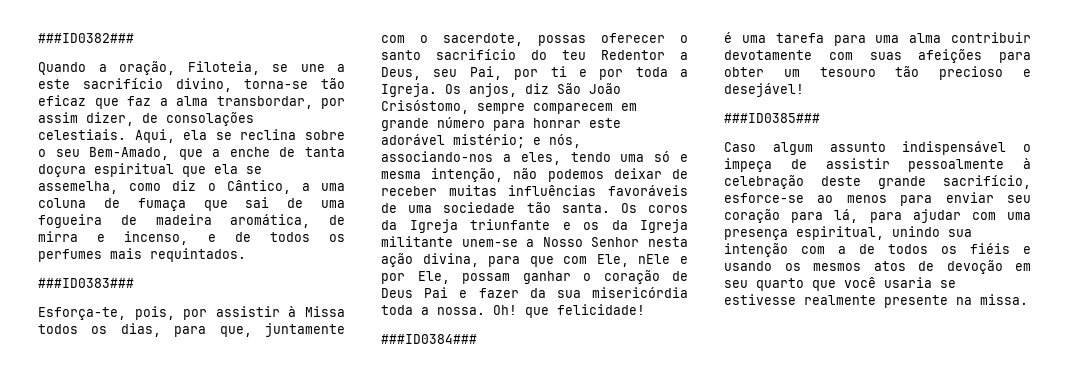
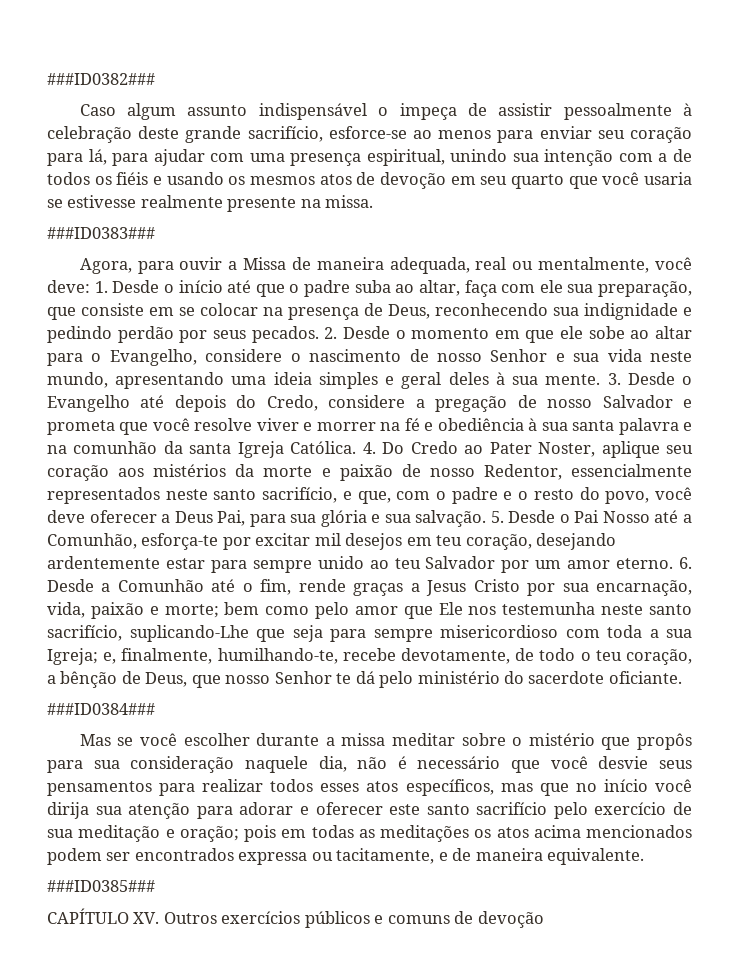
[38,61,345,75] [38,78,345,92] [38,95,345,109] [38,112,254,126] [38,129,345,143] [38,147,345,160] [38,163,262,177] [38,180,345,194] [38,197,346,211] [38,214,345,228] [38,231,345,245] [38,248,246,262] [38,278,134,288] [38,306,345,320] [38,323,345,337] [381,33,688,46] [381,49,688,60] [381,66,688,80] [381,83,621,97] [381,100,637,114] [381,117,621,131] [381,134,581,148] [381,151,688,165] [381,168,688,182] [381,185,688,196] [381,202,688,213] [381,219,688,233] [381,236,688,247] [381,253,688,267] [381,270,688,284] [381,287,688,298] [381,304,645,318] [381,334,477,344] [724,32,1031,46] [724,49,1031,63] [724,66,1031,80] [724,83,804,97] [724,113,820,123] // Quando a oração, Filoteia, se une a este sacrifício divino, torna-se tão eficaz que faz a alma transbordar, por assim dizer, de consolações celestiais. Aqui, ela se reclina sobre o seu Bem-Amado, que a enche de tanta doçura espiritual que ela se assemelha, como diz o Cântico, a uma coluna de fumaça que sai de uma fogueira de madeira aromática, de mirra e incenso, e de todos os perfumes mais requintados. // ###ID0383### // Esforça-te, pois, por assistir à Missa todos os dias, para que, juntamente com o sacerdote, possas oferecer o santo sacrifício do teu Redentor a Deus, seu Pai, por ti e por toda a Igreja. Os anjos, diz São João Crisóstomo, sempre comparecem em grande número para honrar este adorável mistério; e nós, associando-nos a eles, tendo uma só e mesma intenção, não podemos deixar de receber muitas influências favoráveis de uma sociedade tão santa. Os coros da Igreja triunfante e os da Igreja militante unem-se a Nosso Senhor nesta ação divina, para que com Ele, nEle e por Ele, possam ganhar o coração de Deus Pai e fazer da sua misericórdia toda a nossa. Oh! que felicidade! // ###ID0384### // é uma tarefa para uma alma contribuir devotamente com suas afeições para obter um tesouro tão precioso e desejável! // ###ID0385### -> (155, 79) none
(1028, 299) none -> [47,227,155,239] [79,257,692,274] [47,280,692,297] [47,303,692,320] [47,326,692,343] [47,349,692,366] [47,372,693,389] [47,395,692,412] [47,418,693,435] [47,441,693,458] [47,464,693,481] [47,487,692,504] [47,510,692,527] [47,533,617,550] [47,556,692,573] [47,579,692,596] [47,602,692,619] [47,625,692,642] [47,648,693,665] [47,671,682,688] [47,703,155,715] [79,733,692,750] [47,756,692,773] [47,779,692,796] [47,802,692,819] [47,825,692,842] [47,848,645,865] [47,880,155,892] [47,908,544,928] // ###ID0383### // Agora, para ouvir a Missa de maneira adequada, real ou mentalmente, você deve: 1. Desde o início até que o padre suba ao altar, faça com ele sua preparação, que consiste em se colocar na presença de Deus, reconhecendo sua indignidade e pedindo perdão por seus pecados. 2. Desde o momento em que ele sobe ao altar para o Evangelho, considere o nascimento de nosso Senhor e sua vida neste mundo, apresentando uma ideia simples e geral deles à sua mente. 3. Desde o Evangelho até depois do Credo, considere a pregação de nosso Salvador e prometa que você resolve viver e morrer na fé e obediência à sua santa palavra e na comunhão da santa Igreja Católica. 4. Do Credo ao Pater Noster, aplique seu coração aos mistérios da morte e paixão de nosso Redentor, essencialmente representados neste santo sacrifício, e que, com o padre e o resto do povo, você deve oferecer a Deus Pai, para sua glória e sua salvação. 5. Desde o Pai Nosso até a Comunhão, esforça-te por excitar mil desejos em teu coração, desejando ardentemente estar para sempre unido ao teu Salvador por um amor eterno. 6. Desde a Comunhão até o fim, rende graças a Jesus Cristo por sua encarnação, vida, paixão e morte; bem como pelo amor que Ele nos testemunha neste santo sacrifício, suplicando-Lhe que seja para sempre misericordioso com toda a sua Igreja; e, finalmente, humilhando-te, recebe devotamente, de todo o teu coração, a bênção de Deus, que nosso Senhor te dá pelo ministério do sacerdote oficiante. // ###ID0384### // Mas se você escolher durante a missa meditar sobre o mistério que propôs para sua consideração naquele dia, não é necessário que você desvie seus pensamentos para realizar todos esses atos específicos, mas que no início você dirija sua atenção para adorar e oferecer este santo sacrifício pelo exercício de sua meditação e oração; pois em todas as meditações os atos acima mencionados podem ser encontrados expressa ou tacitamente, e de maneira equivalente. // ###ID0385### // CAPÍTULO XV. Outros exercícios públicos e comuns de devoção

